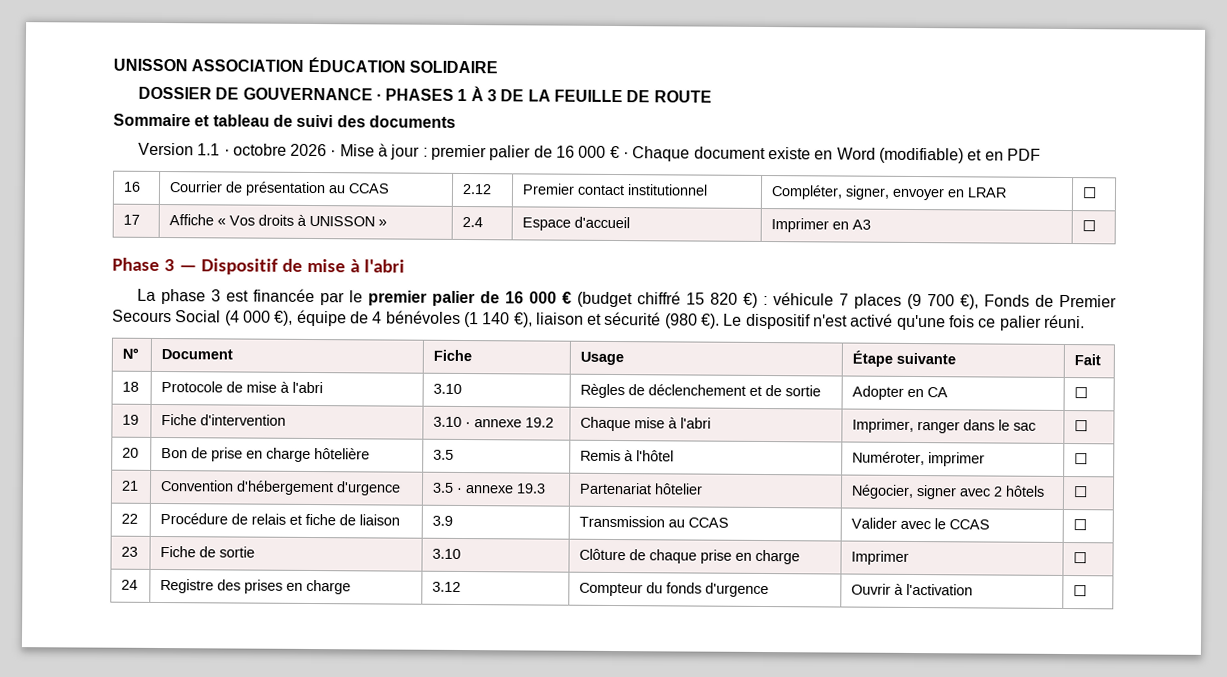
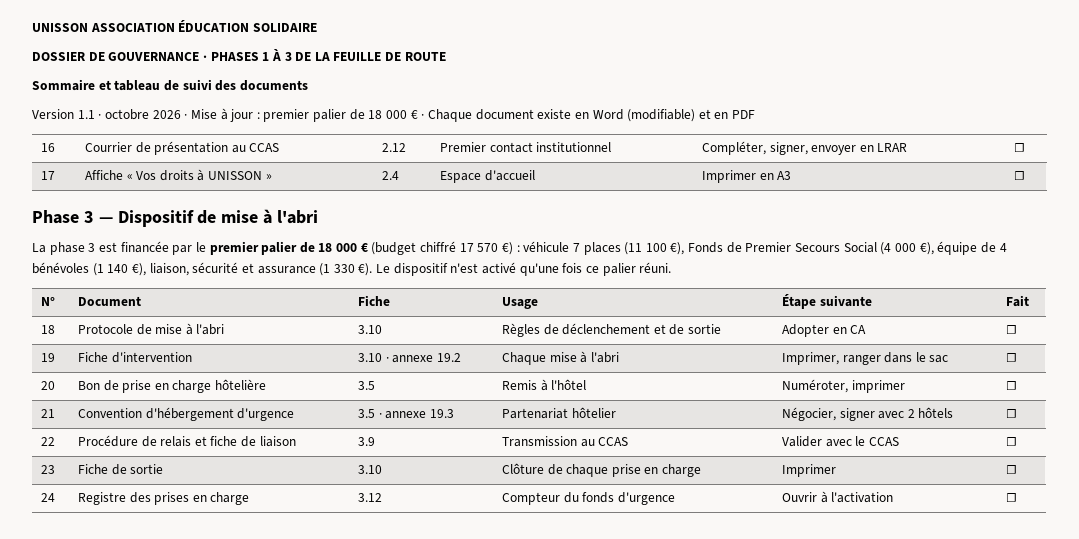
[556,145,576,158] 16 -> [368,110,383,119] 18
[504,291,524,304] 16 -> [318,243,333,252] 18
[685,292,738,305] 15 820 -> [459,243,499,252] 17 570
[906,293,955,310] (9 700 -> [624,242,667,255] (11 100
[535,311,698,329] liaison et sécurité (980 -> [149,262,355,276] liaison, sécurité et assurance (1 330

